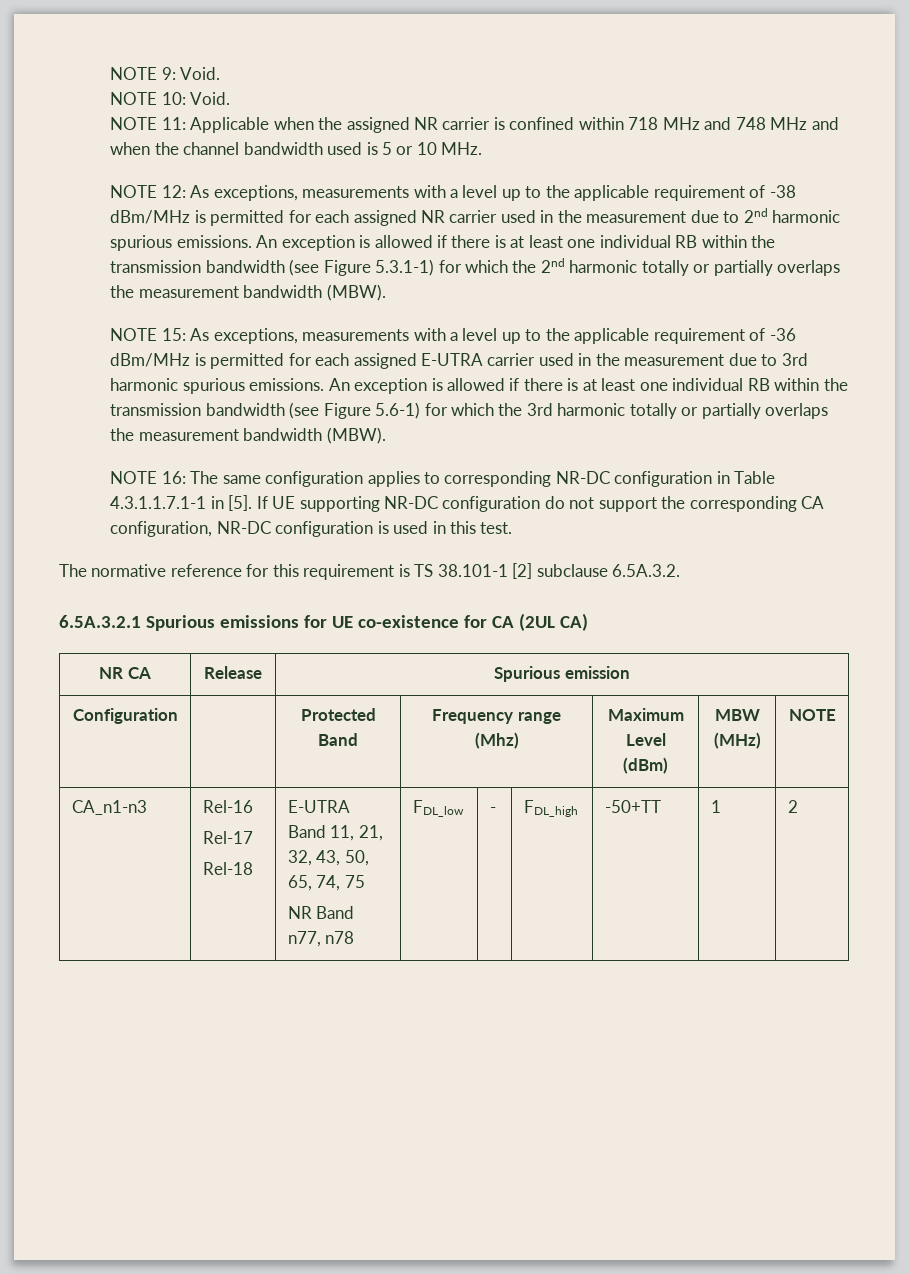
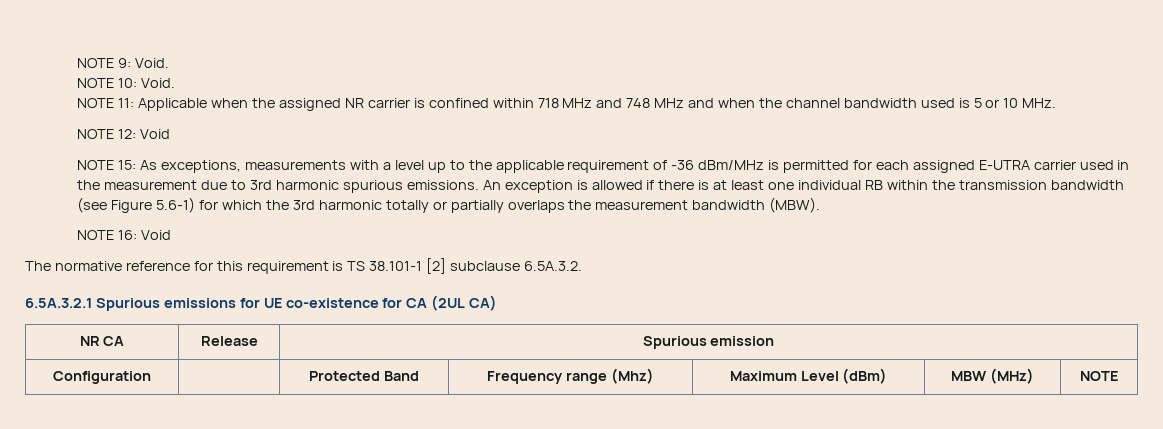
[190,185,796,201] [110,208,841,226] [110,235,776,251] [110,258,841,276] [110,284,386,301] As exceptions, measurements with a level up to the applicable requirement of -38 dBm/MHz is permitted for each assigned NR carrier used in the measurement due to 2nd harmonic spurious emissions. An exception is allowed if there is at least one individual RB within the transmission bandwidth (see Figure 5.3.1-1) for which the 2nd harmonic totally or partially overlaps the measurement bandwidth (MBW). -> [140,129,171,139] Void
[190,471,776,487] [110,495,825,512] [110,521,513,537] The same configuration applies to corresponding NR-DC configuration in Table 4.3.1.1.7.1-1 in [5]. If UE supporting NR-DC configuration do not support the corresponding CA configuration, NR-DC configuration is used in this test. -> [141,230,172,240] Void
[71,800,147,815] [202,800,253,813] [202,831,253,844] [202,862,253,875] [287,800,350,813] [287,825,383,841] [287,850,369,866] [287,875,365,891] [287,906,355,919] [287,931,355,947] [412,800,464,817] [489,807,496,813] [523,800,578,817] [604,800,661,813] [710,800,721,813] [787,800,798,813] // CA_n1-n3 | Rel-16 // Rel-17 // Rel-18 | E-UTRA Band 11, 21, 32, 43, 50, 65, 74, 75 // NR Band n77, n78 | FDL_low | - | FDL_high | -50+TT | 1 | 2 -> (1118, 376) none

